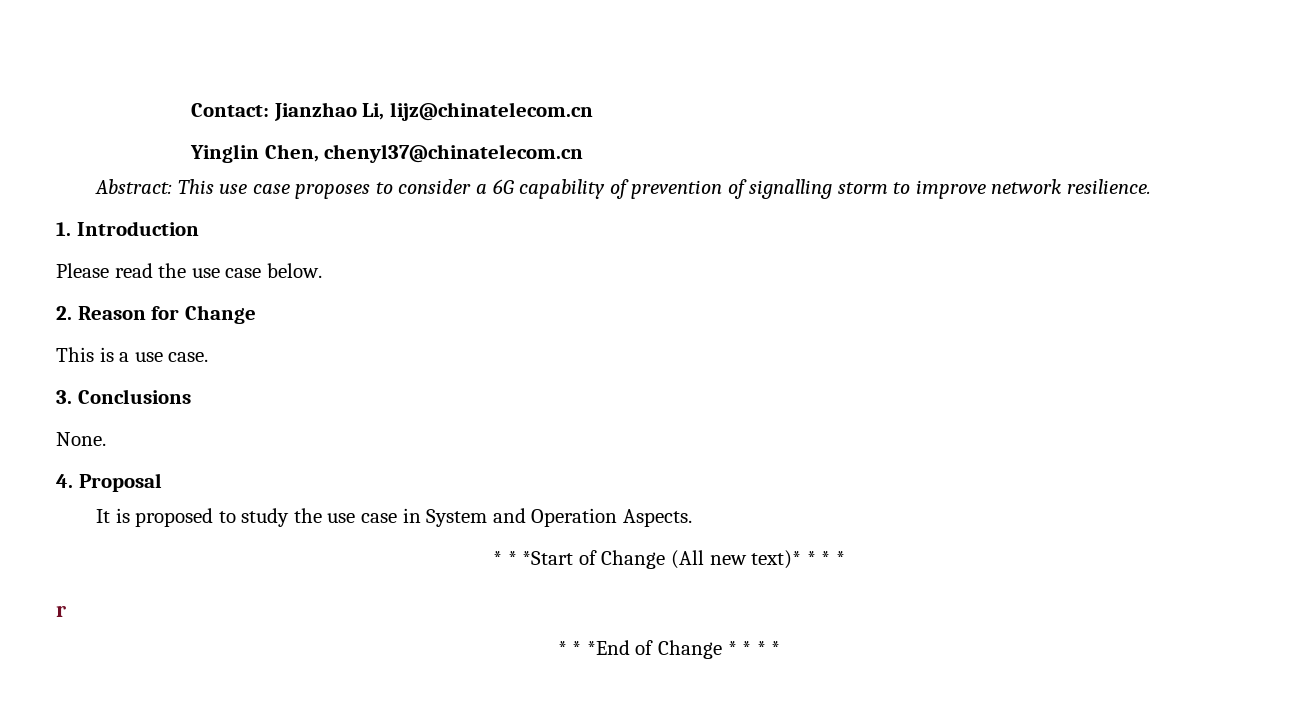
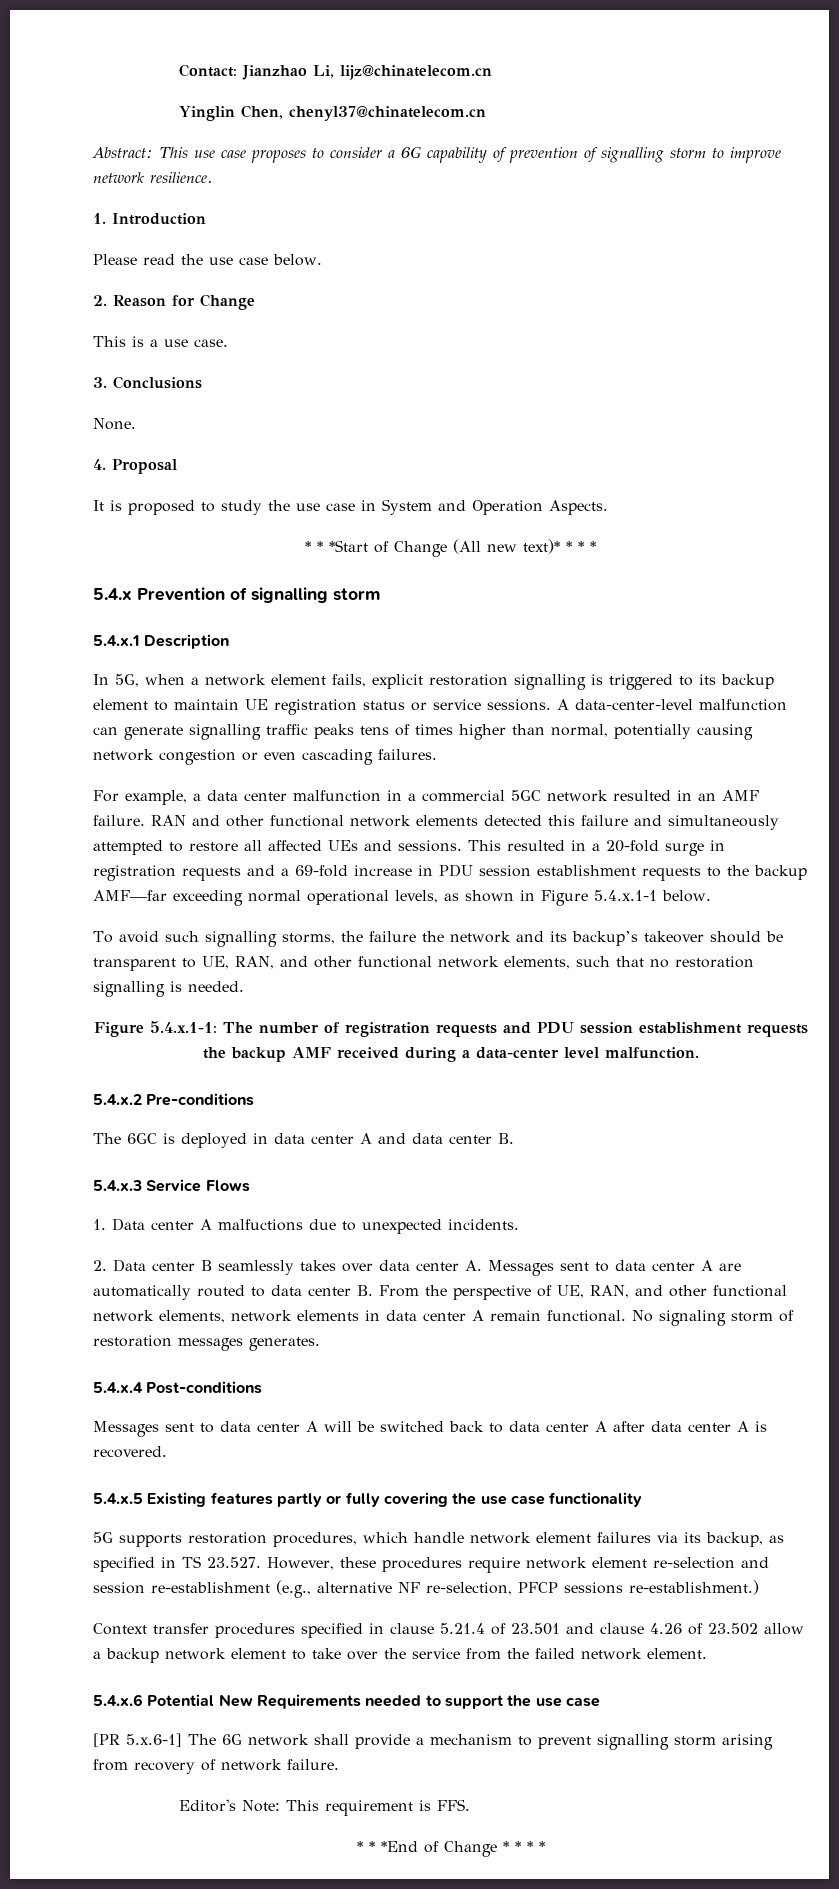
[56,605,66,617] r -> [93,587,380,603] [93,634,230,649] [93,674,774,690] [93,699,787,715] [93,724,753,740] [93,749,437,765] [93,790,759,805] [93,815,779,830] [93,840,725,856] [93,864,807,881] [93,890,711,906] [93,931,783,947] [93,956,754,971] [93,981,244,997] [93,1021,808,1037] [202,1047,699,1062] [93,1093,255,1106] [93,1133,514,1148] [93,1179,250,1192] [93,1218,519,1234] [93,1259,741,1276] [93,1285,787,1300] [93,1310,794,1326] [93,1335,320,1351] [93,1381,263,1394] [93,1421,767,1437] [93,1446,167,1458] [93,1492,643,1507] [93,1532,784,1547] [93,1556,769,1573] [93,1580,759,1598] [93,1623,804,1638] [93,1648,707,1663] [93,1694,600,1709] [93,1733,773,1750] [93,1759,339,1774] [178,1799,470,1816] 5.4.x Prevention of signalling storm // 5.4.x.1 Description // In 5G, when a network element fails, explicit restoration signalling is triggered to its backup element to maintain UE registration status or service sessions. A data-center-level malfunction can generate signalling traffic peaks tens of times higher than normal, potentially causing network congestion or even cascading failures. // For example, a data center malfunction in a commercial 5GC network resulted in an AMF failure. RAN and other functional network elements detected this failure and simultaneously attempted to restore all affected UEs and sessions. This resulted in a 20-fold surge in registration requests and a 69-fold increase in PDU session establishment requests to the backup AMF—far exceeding normal operational levels, as shown in Figure 5.4.x.1-1 below. // To avoid such signalling storms, the failure the network and its backup’s takeover should be transparent to UE, RAN, and other functional network elements, such that no restoration signalling is needed. // Figure 5.4.x.1-1: The number of registration requests and PDU session establishment requests the backup AMF received during a data-center level malfunction. // 5.4.x.2 Pre-conditions // The 6GC is deployed in data center A and data center B. // 5.4.x.3 Service Flows // 1. Data center A malfuctions due to unexpected incidents. // 2. Data center B seamlessly takes over data center A. Messages sent to data center A are automatically routed to data center B. From the perspective of UE, RAN, and other functional network elements, network elements in data center A remain functional. No signaling storm of restoration messages generates. // 5.4.x.4 Post-conditions // Messages sent to data center A will be switched back to data center A after data center A is recovered. // 5.4.x.5 Existing features partly or fully covering the use case functionality // 5G supports restoration procedures, which handle network element failures via its backup, as specified in TS 23.527. However, these procedures require network element re-selection and session re-establishment (e.g., alternative NF re-selection, PFCP sessions re-establishment.) // Context transfer procedures specified in clause 5.21.4 of 23.501 and clause 4.26 of 23.502 allow a backup network element to take over the service from the failed network element. // 5.4.x.6 Potential New Requirements needed to support the use case // [PR 5.x.6-1] The 6G network shall provide a mechanism to prevent signalling storm arising from recovery of network failure. // Editor's Note: This requirement is FFS.

